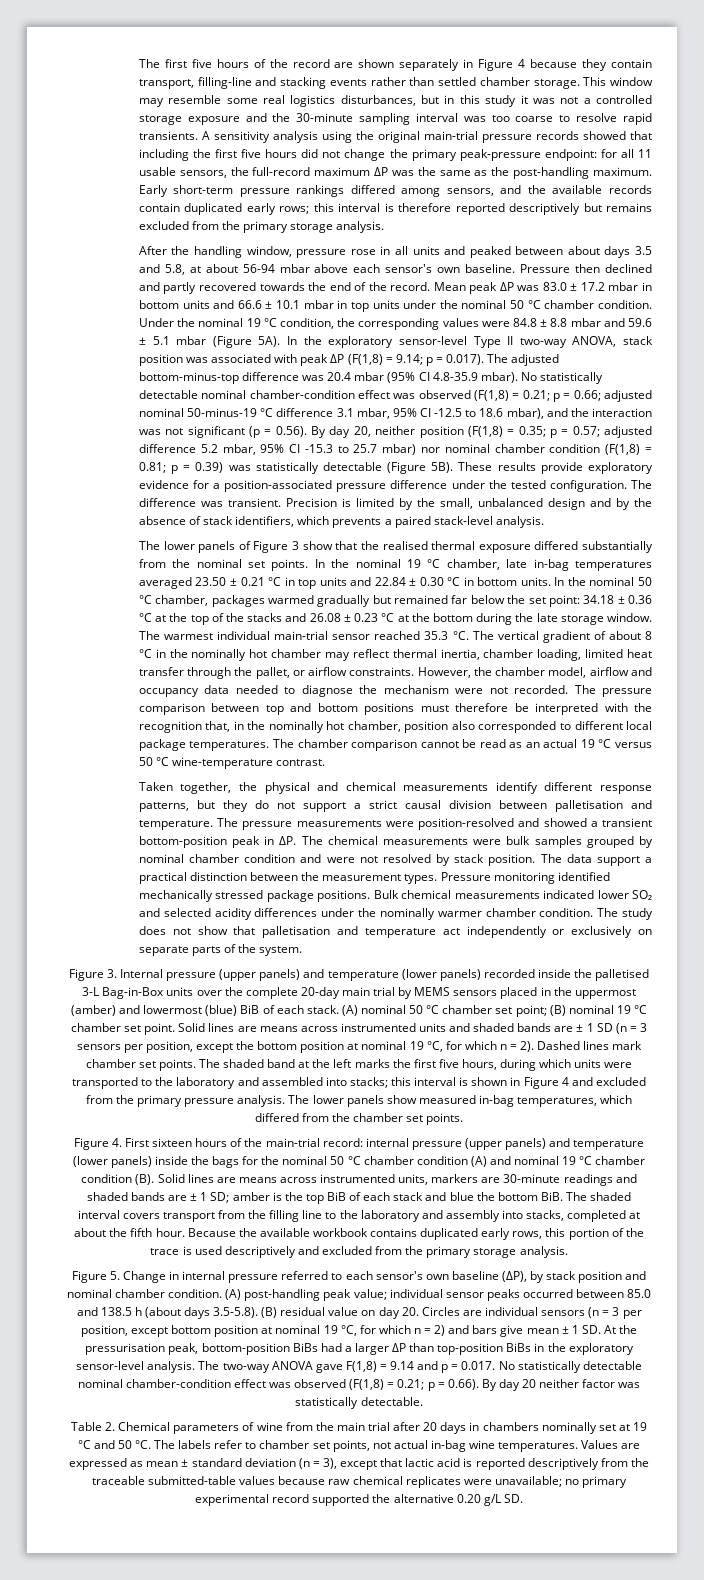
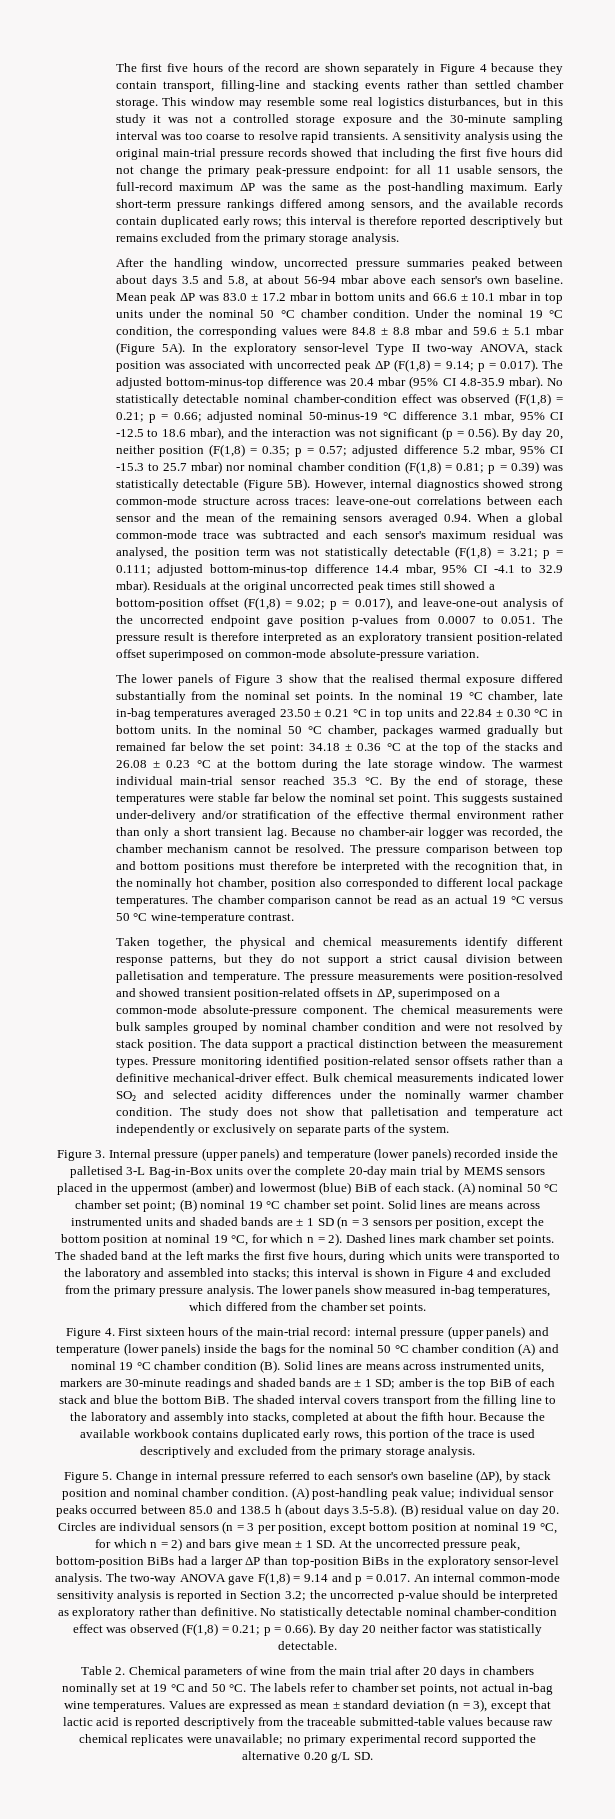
[296,246,466,258] pressure rose in all units and -> [284,258,465,270] uncorrected pressure summaries
[520,264,652,273] [138,282,431,294] Pressure then declined and partly recovered towards the end of the record. -> (564, 279) none
(298, 358) none -> [277,360,342,369] uncorrected
[458,462,653,474] [138,480,653,492] [138,498,653,510] [138,516,544,528] These results provide exploratory evidence for a position-associated pressure difference under the tested configuration. The difference was transient. Precision is limited by the small, unbalanced design and by the absence of stack identifiers, which prevents a paired stack-level analysis. -> [314,479,563,491] [115,496,563,505] [115,513,563,525] [115,530,563,539] [115,546,564,559] [115,564,563,576] [115,580,495,593] [115,597,565,610] [115,615,563,627] [115,632,564,644] [115,649,480,661] However, internal diagnostics showed strong common-mode structure across traces: leave-one-out correlations between each sensor and the mean of the remaining sensors averaged 0.94. When a global common-mode trace was subtracted and each sensor's maximum residual was analysed, the position term was not statistically detectable (F(1,8) = 3.21; p = 0.111; adjusted bottom-minus-top difference 14.4 mbar, 95% CI -4.1 to 32.9 mbar). Residuals at the original uncorrected peak times still showed a bottom-position offset (F(1,8) = 9.02; p = 0.017), and leave-one-out analysis of the uncorrected endpoint gave position p-values from 0.0007 to 0.051. The pressure result is therefore interpreted as an exploratory transient position-related offset superimposed on common-mode absolute-pressure variation.
[472,631,653,643] [138,649,652,661] [138,667,652,679] [138,685,569,697] The vertical gradient of about 8 °C in the nominally hot chamber may reflect thermal inertia, chamber loading, limited heat transfer through the pallet, or airflow constraints. However, the chamber model, airflow and occupancy data needed to diagnose the mechanism were not recorded. -> [389,776,563,788] [115,793,563,805] [115,810,565,822] [115,827,564,839] [115,844,345,853] By the end of storage, these temperatures were stable far below the nominal set point. This suggests sustained under-delivery and/or stratification of the effective thermal environment rather than only a short transient lag. Because no chamber-air logger was recorded, the chamber mechanism cannot be resolved.
[590,818,652,827] [138,836,297,848] a transient bottom-position peak in ΔP. -> [183,988,501,1000] [115,1005,368,1017] transient position-related offsets in ΔP, superimposed on a common-mode absolute-pressure component.
[138,890,371,902] mechanically stressed package positions. -> [324,1056,564,1068] [115,1073,309,1082] position-related sensor offsets rather than a definitive mechanical-driver effect.
[85,1343,166,1355] pressurisation -> [375,1539,488,1551] uncorrected pressure
(496, 1365) none -> [413,1573,560,1582] [56,1590,559,1602] [57,1607,257,1619] An internal common-mode sensitivity analysis is reported in Section 3.2; the uncorrected p-value should be interpreted as exploratory rather than definitive.

